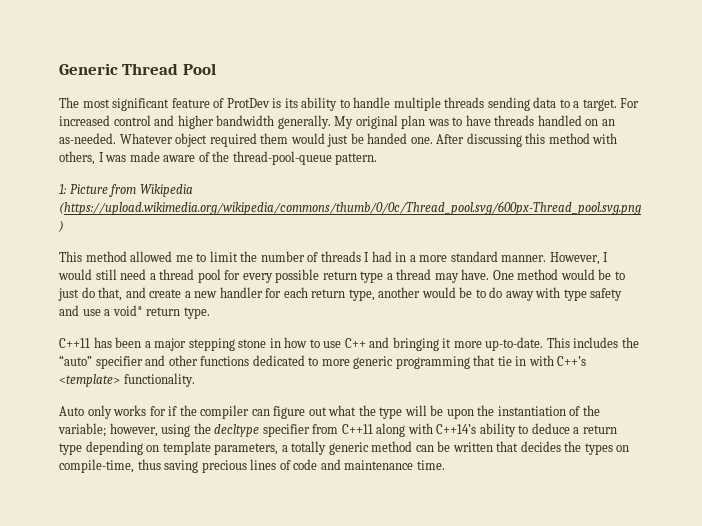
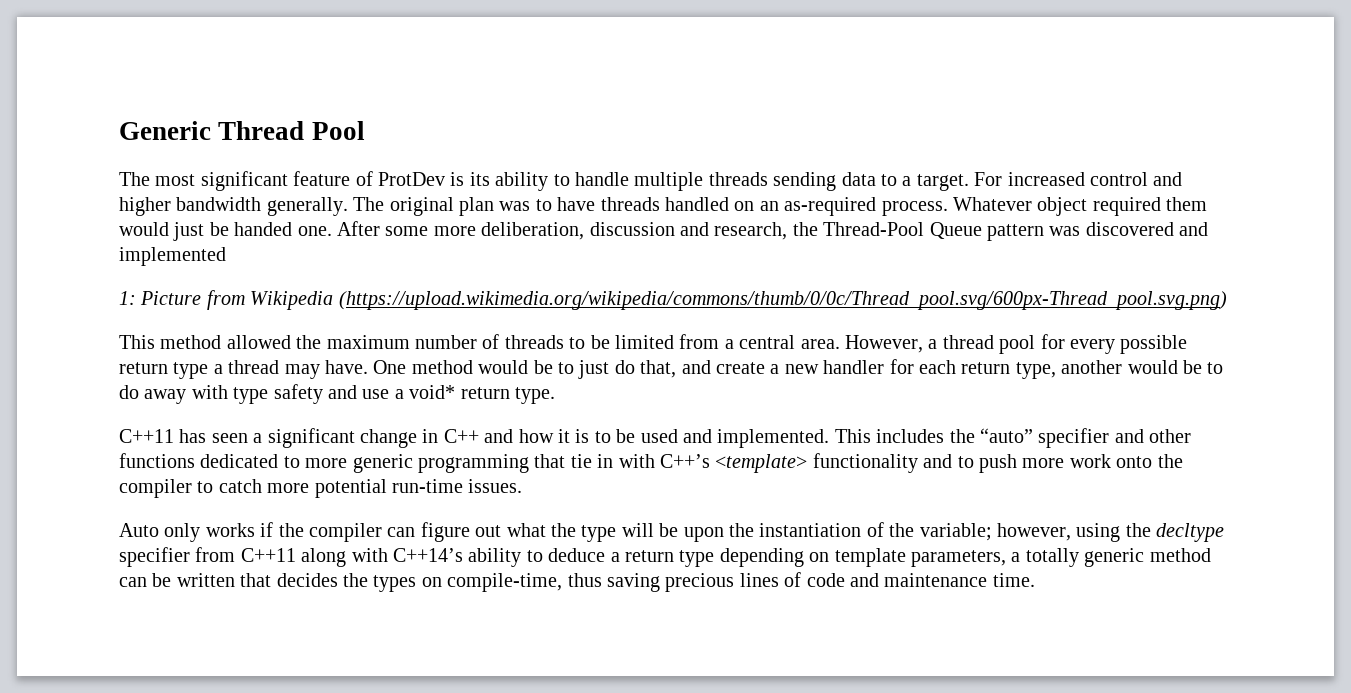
[334,116,354,129] My -> [353,197,385,211] The
[59,133,116,144] as-needed. -> [784,197,948,216] as-required process.
[466,133,618,147] [59,151,378,165] discussing this method with others, I was made aware of the thread-pool-queue pattern. -> [385,222,1209,241] [119,247,226,266] some more deliberation, discussion and research, the Thread-Pool Queue pattern was discovered and implemented
[175,251,609,265] [58,269,147,280] me to limit the number of threads I had in a more standard manner. However, I would still need -> [296,334,923,353] the maximum number of threads to be limited from a central area. However,
[115,337,544,351] been a major stepping stone in how to use C++ and bringing it more up-to-date. -> [211,428,830,448] seen a significant change in C++ and how it is to be used and implemented.
[123,373,195,387] functionality. -> [812,453,1183,473] [119,479,523,498] functionality and to push more work onto the compiler to catch more potential run-time issues.
[149,406,166,416] for -> (255, 530) none

